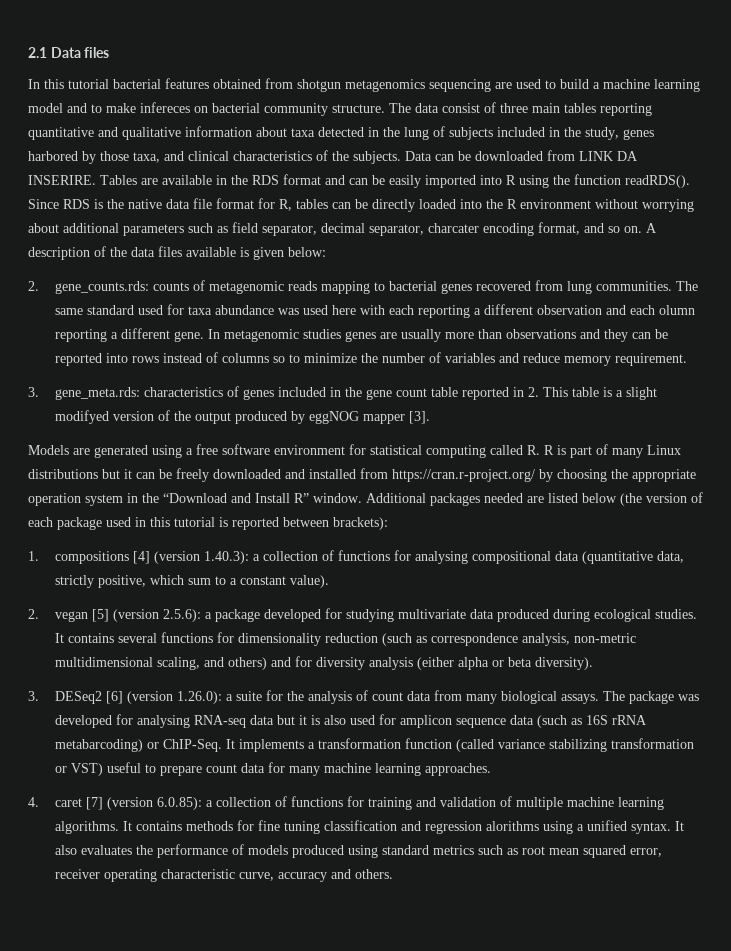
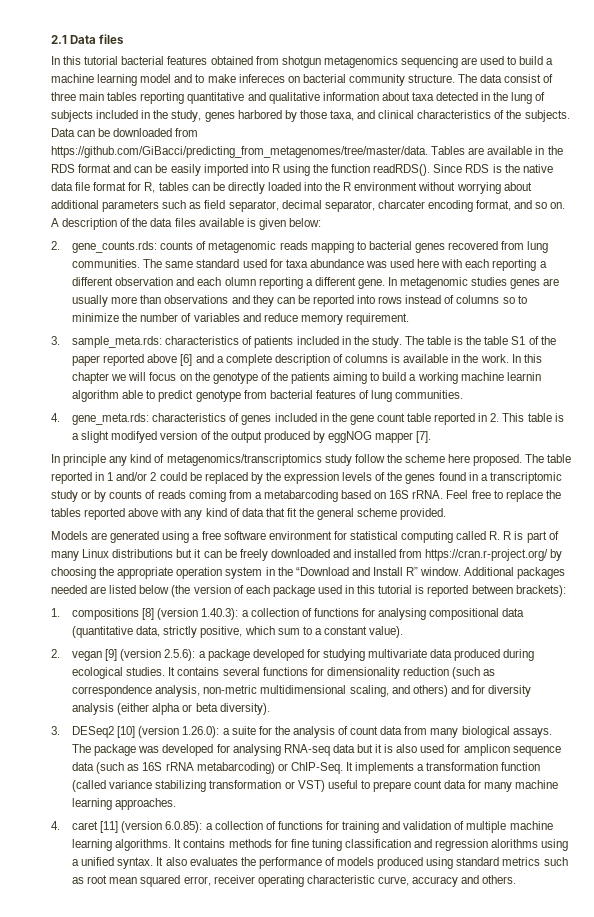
[579,151,638,161] [28,175,96,185] LINK DA INSERIRE. -> [51,146,428,158] https://github.com/GiBacci/predicting_from_metagenomes/tree/master/data.
(39, 392) none -> [72,336,556,348] [72,354,542,366] [72,372,541,384] [72,390,464,402] [51,413,60,422] sample_meta.rds: characteristics of patients included in the study. The table is the table S1 of the paper reported above [6] and a complete description of columns is available in the work. In this chapter we will focus on the genotype of the patients aiming to build a working machine learnin algorithm able to predict genotype from bacterial features of lung communities. // 4.
[408,411,430,424] [3]. -> [416,431,432,443] [51,454,572,466] [51,472,562,484] [51,490,561,502] [51,508,447,520] [7]. // In principle any kind of metagenomics/transcriptomics study follow the scheme here proposed. The table reported in 1 and/or 2 could be replaced by the expression levels of the genes found in a transcriptomic study or by counts of reads coming from a metabarcoding based on 16S rRNA. Feel free to replace the tables reported above with any kind of data that fit the general scheme provided.
[132,551,150,564] [4] -> [142,608,155,620] [8]
[91,609,109,622] [5] -> [105,649,118,661] [9]
[105,691,123,704] [6] -> [117,726,136,738] [10]
[85,797,103,810] [7] -> [100,821,119,833] [11]

